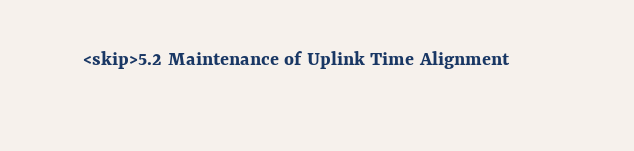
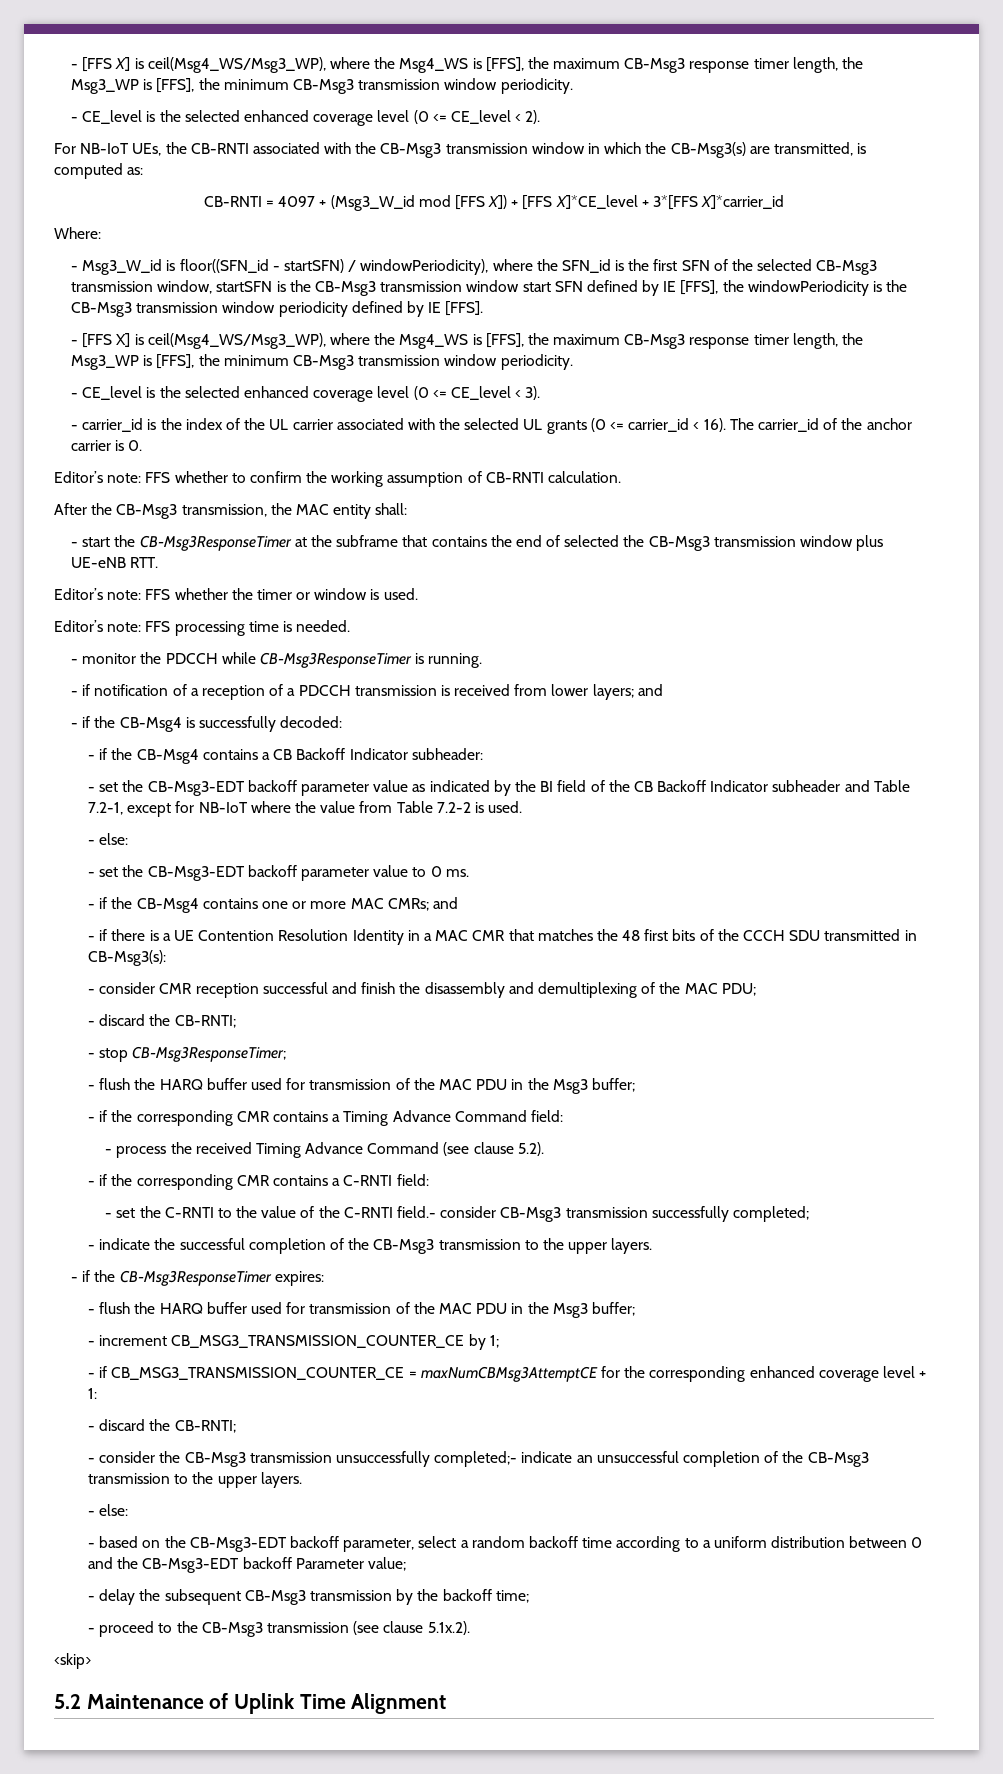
[83,51,162,69] <skip>5.2 -> [71,57,864,73] [71,78,573,94] [71,110,541,126] [54,142,867,158] [54,163,144,179] [203,195,785,211] [54,227,101,239] [71,259,878,275] [71,280,908,296] [71,301,484,317] [71,333,864,349] [71,354,573,370] [71,386,541,402] [71,418,912,434] [71,440,143,451] [54,471,622,487] [54,503,408,519] [71,535,884,551] [71,557,159,568] [54,588,418,600] [54,620,351,636] [71,652,483,668] [71,684,663,700] [71,716,343,732] [88,748,483,764] [88,780,910,796] [88,801,523,817] [88,833,129,845] [88,865,469,881] [88,897,458,913] [88,929,917,945] [88,950,167,966] [88,982,756,998] [88,1014,236,1028] [88,1046,287,1062] [88,1078,635,1094] [88,1110,563,1126] [105,1142,544,1158] [88,1174,429,1190] [105,1206,809,1222] [88,1238,653,1254] [71,1270,324,1286] [88,1302,635,1318] [88,1334,499,1350] [88,1366,927,1382] [88,1388,98,1399] [88,1419,236,1433] [88,1451,869,1467] [88,1472,302,1488] [88,1504,129,1516] [88,1536,923,1552] [88,1557,407,1573] [88,1589,529,1605] [88,1621,470,1637] [54,1653,91,1669] [54,1694,81,1709] - [FFS X] is ceil(Msg4_WS/Msg3_WP), where the Msg4_WS is [FFS], the maximum CB-Msg3 response timer length, the Msg3_WP is [FFS], the minimum CB-Msg3 transmission window periodicity. // - CE_level is the selected enhanced coverage level (0 <= CE_level < 2). // For NB-IoT UEs, the CB-RNTI associated with the CB-Msg3 transmission window in which the CB-Msg3(s) are transmitted, is computed as: // CB-RNTI = 4097 + (Msg3_W_id mod [FFS X]) + [FFS X]*CE_level + 3*[FFS X]*carrier_id // Where: // - Msg3_W_id is floor((SFN_id - startSFN) / windowPeriodicity), where the SFN_id is the first SFN of the selected CB-Msg3 transmission window, startSFN is the CB-Msg3 transmission window start SFN defined by IE [FFS], the windowPeriodicity is the CB-Msg3 transmission window periodicity defined by IE [FFS]. // - [FFS X] is ceil(Msg4_WS/Msg3_WP), where the Msg4_WS is [FFS], the maximum CB-Msg3 response timer length, the Msg3_WP is [FFS], the minimum CB-Msg3 transmission window periodicity. // - CE_level is the selected enhanced coverage level (0 <= CE_level < 3). // - carrier_id is the index of the UL carrier associated with the selected UL grants (0 <= carrier_id < 16). The carrier_id of the anchor carrier is 0. // Editor’s note: FFS whether to confirm the working assumption of CB-RNTI calculation. // After the CB-Msg3 transmission, the MAC entity shall: // - start the CB-Msg3ResponseTimer at the subframe that contains the end of selected the CB-Msg3 transmission window plus UE-eNB RTT. // Editor’s note: FFS whether the timer or window is used. // Editor’s note: FFS processing time is needed. // - monitor the PDCCH while CB-Msg3ResponseTimer is running. // - if notification of a reception of a PDCCH transmission is received from lower layers; and // - if the CB-Msg4 is successfully decoded: // - if the CB-Msg4 contains a CB Backoff Indicator subheader: // - set the CB-Msg3-EDT backoff parameter value as indicated by the BI field of the CB Backoff Indicator subheader and Table 7.2-1, except for NB-IoT where the value from Table 7.2-2 is used. // - else: // - set the CB-Msg3-EDT backoff parameter value to 0 ms. // - if the CB-Msg4 contains one or more MAC CMRs; and // - if there is a UE Contention Resolution Identity in a MAC CMR that matches the 48 first bits of the CCCH SDU transmitted in CB-Msg3(s): // - consider CMR reception successful and finish the disassembly and demultiplexing of the MAC PDU; // - discard the CB-RNTI; // - stop CB-Msg3ResponseTimer; // - flush the HARQ buffer used for transmission of the MAC PDU in the Msg3 buffer; // - if the corresponding CMR contains a Timing Advance Command field: // - process the received Timing Advance Command (see clause 5.2). // - if the corresponding CMR contains a C-RNTI field: // - set the C-RNTI to the value of the C-RNTI field.- consider CB-Msg3 transmission successfully completed; // - indicate the successful completion of the CB-Msg3 transmission to the upper layers. // - if the CB-Msg3ResponseTimer expires: // - flush the HARQ buffer used for transmission of the MAC PDU in the Msg3 buffer; // - increment CB_MSG3_TRANSMISSION_COUNTER_CE by 1; // - if CB_MSG3_TRANSMISSION_COUNTER_CE = maxNumCBMsg3AttemptCE for the corresponding enhanced coverage level + 1: // - discard the CB-RNTI; // - consider the CB-Msg3 transmission unsuccessfully completed;- indicate an unsuccessful completion of the CB-Msg3 transmission to the upper layers. // - else: // - based on the CB-Msg3-EDT backoff parameter, select a random backoff time according to a uniform distribution between 0 and the CB-Msg3-EDT backoff Parameter value; // - delay the subsequent CB-Msg3 transmission by the backoff time; // - proceed to the CB-Msg3 transmission (see clause 5.1x.2). // <skip> // 5.2

